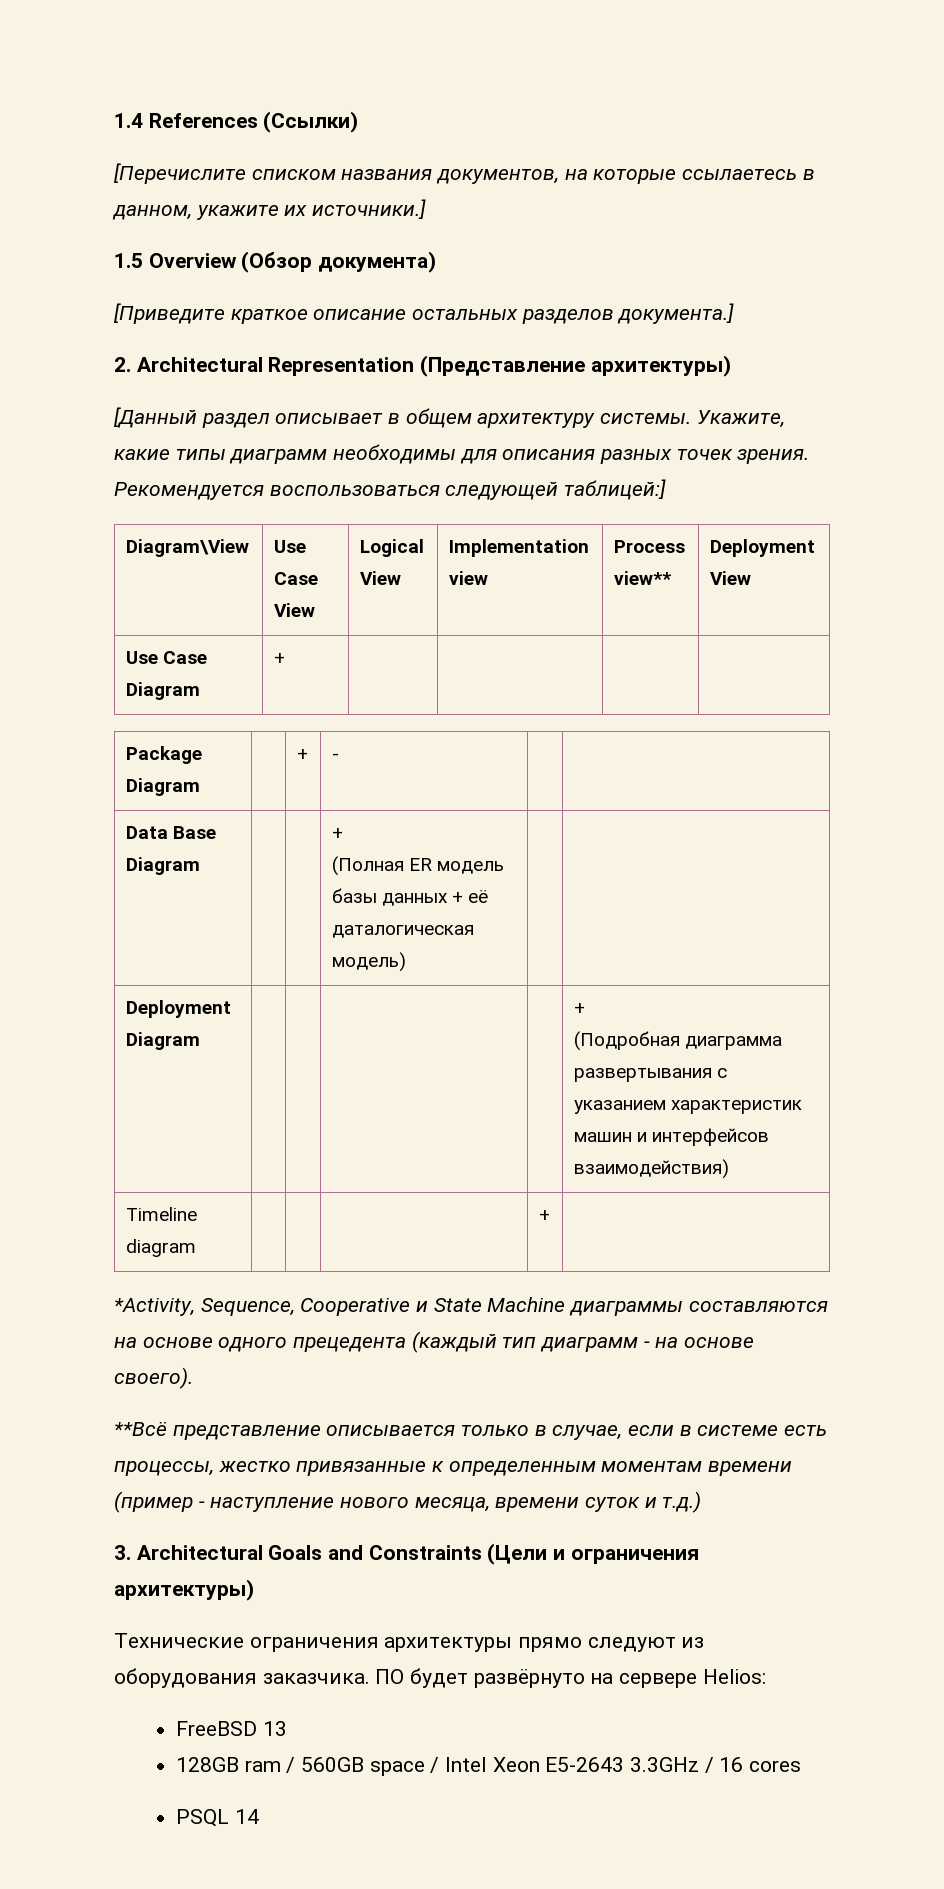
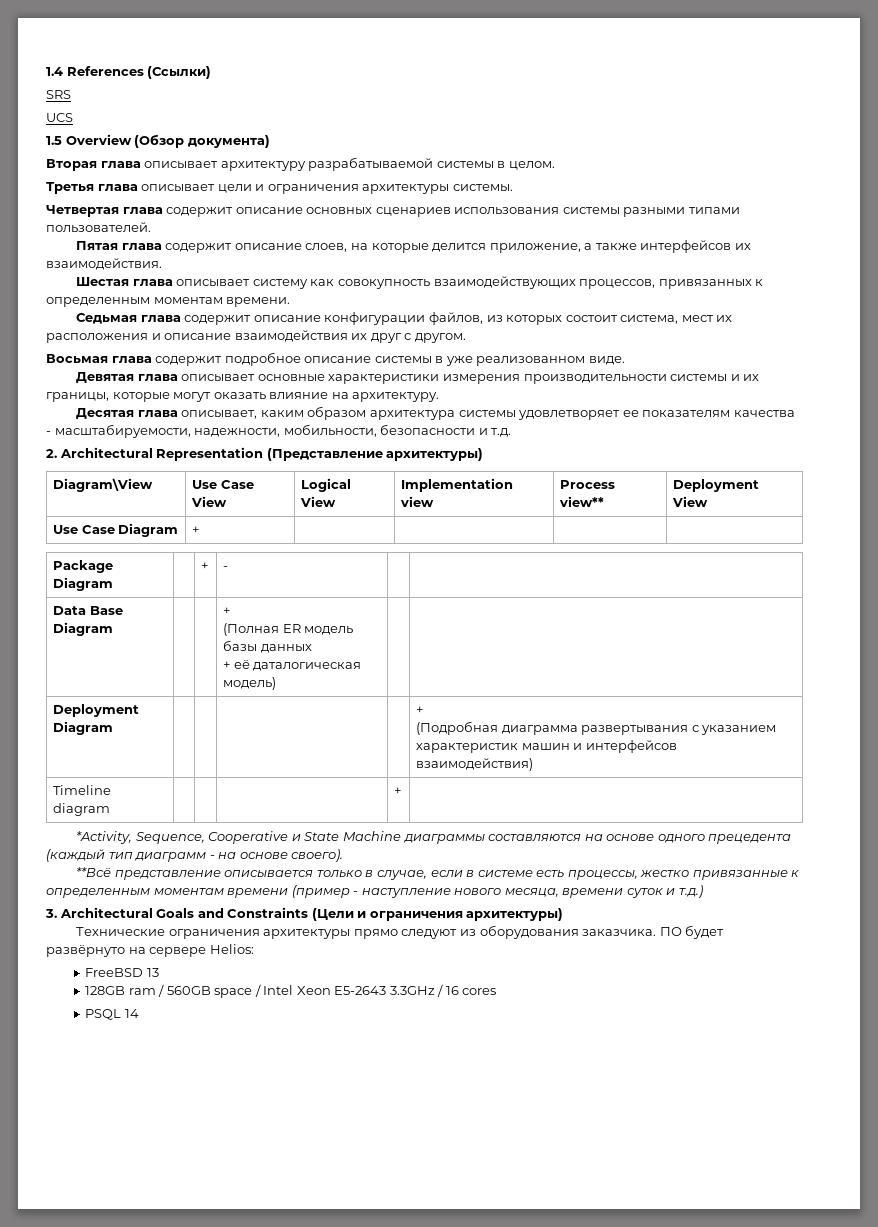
[113,163,815,184] [112,199,427,220] [114,251,437,273] [113,303,735,324] [Перечислите списком названия документов, на которые ссылаетесь в данном, укажите их источники.] // 1.5 Overview (Обзор документа) // [Приведите краткое описание остальных разделов документа.] -> [46,90,71,99] [46,113,73,122] [46,134,270,148] [46,157,555,171] [46,182,513,194] [46,205,740,217] [46,222,151,233] [76,240,751,253] [46,258,162,270] [76,276,764,289] [46,297,291,307] [76,312,733,325] [46,330,466,343] [46,352,625,366] [76,372,760,384] [46,392,440,402] [76,406,795,420] [46,424,512,438] SRS // UCS // 1.5 Overview (Обзор документа) // Вторая глава описывает архитектуру разрабатываемой системы в целом. // Третья глава описывает цели и ограничения архитектуры системы. // Четвертая глава содержит описание основных сценариев использования системы разными типами пользователей. // Пятая глава содержит описание слоев, на которые делится приложение, а также интерфейсов их взаимодействия. // Шестая глава описывает систему как совокупность взаимодействующих процессов, привязанных к определенным моментам времени. // Седьмая глава содержит описание конфигурации файлов, из которых состоит система, мест их расположения и описание взаимодействия их друг с другом. // Восьмая глава содержит подробное описание системы в уже реализованном виде. // Девятая глава описывает основные характеристики измерения производительности системы и их границы, которые могут оказать влияние на архитектуру. // Десятая глава описывает, каким образом архитектура системы удовлетворяет ее показателям качества - масштабируемости, надежности, мобильности, безопасности и т.д.
[113,407,785,428] [114,444,810,464] [114,479,667,500] // [Данный раздел описывает в общем архитектуру системы. Укажите, какие типы диаграмм необходимы для описания разных точек зрения. Рекомендуется воспользоваться следующей таблицей:] -> (484, 454) none
(448, 899) none -> (312, 648) //

